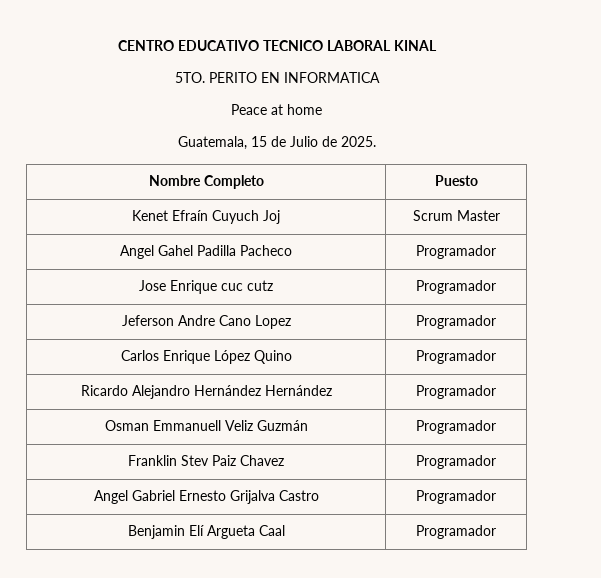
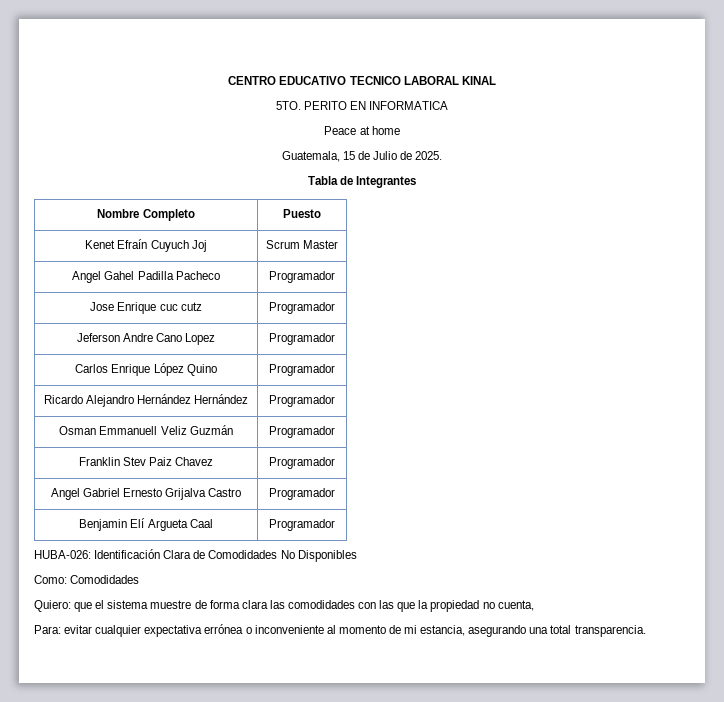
(376, 141) none -> [307,176,417,188] // Tabla de Integrantes
(496, 532) none -> [34,549,357,562] [34,575,140,584] [34,600,534,612] [34,624,646,637] // HUBA-026: Identificación Clara de Comodidades No Disponibles // Como: Comodidades // Quiero: que el sistema muestre de forma clara las comodidades con las que la propiedad no cuenta, // Para: evitar cualquier expectativa errónea o inconveniente al momento de mi estancia, asegurando una total transparencia.

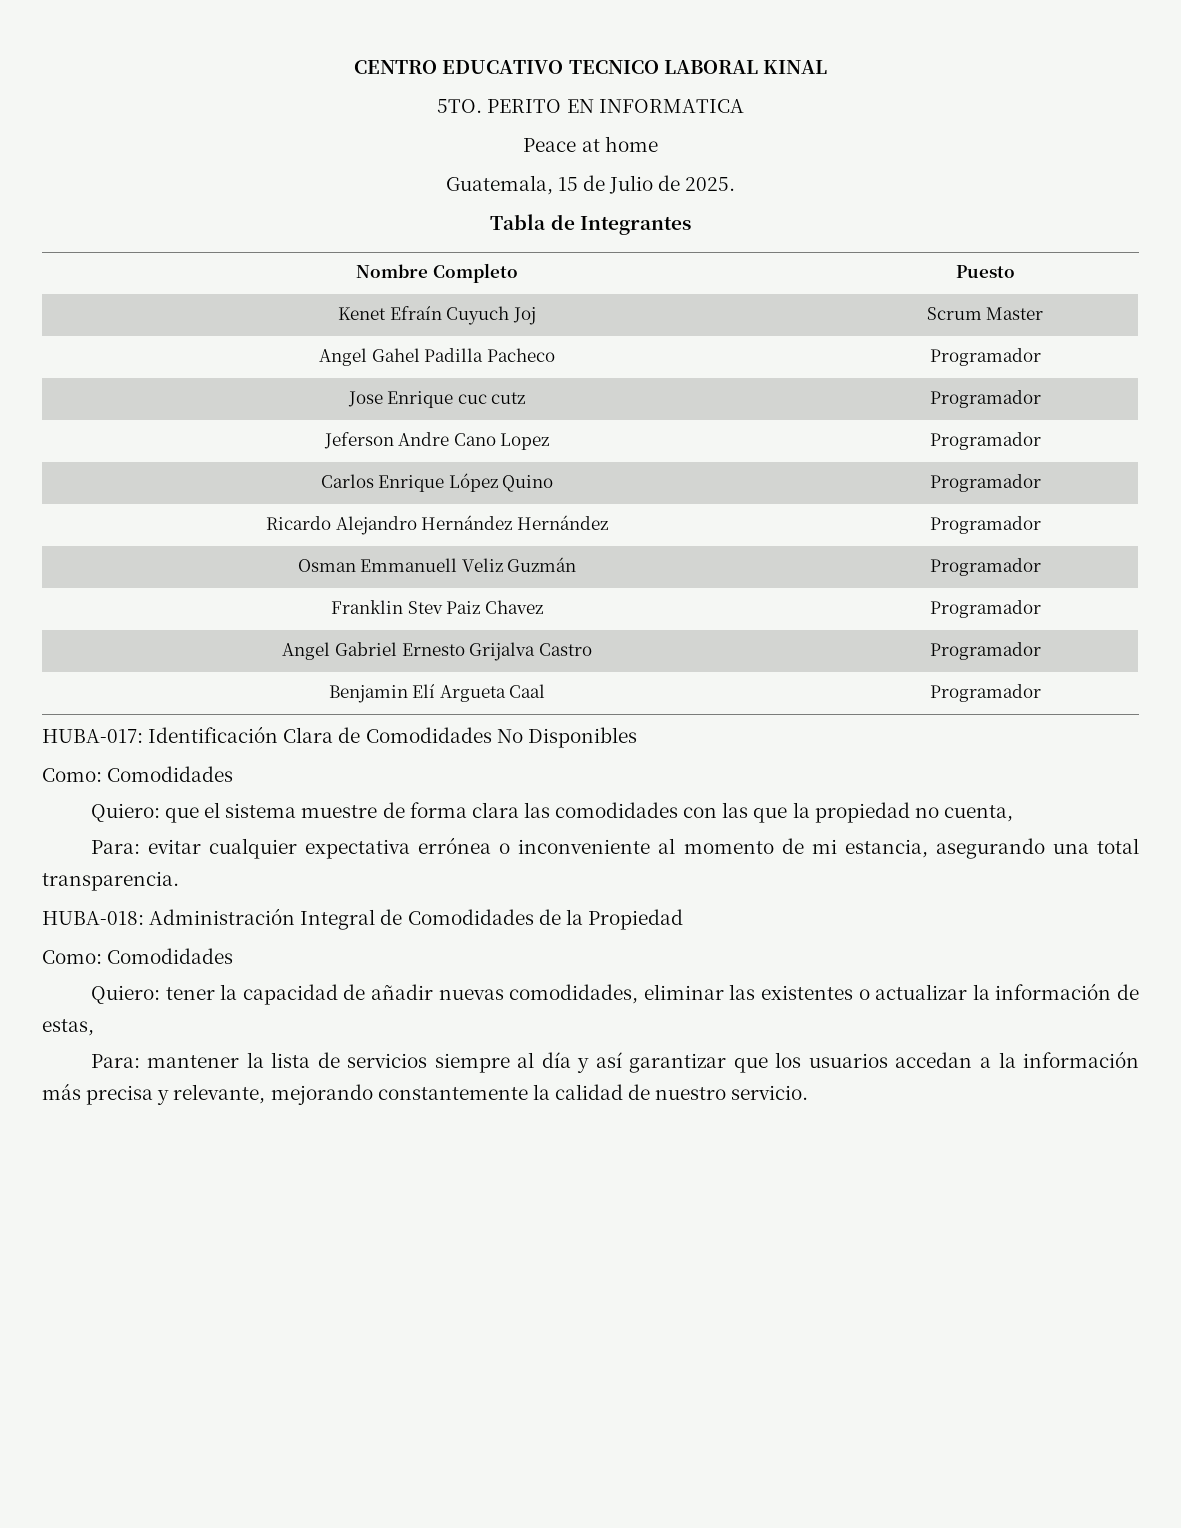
[34,550,91,559] HUBA-026: -> [42,729,143,743] HUBA-017:
(646, 631) none -> [42,908,683,930] [42,948,234,964] [90,983,1139,1005] [42,1019,94,1036] [90,1051,1140,1073] [42,1083,809,1105] // HUBA-018: Administración Integral de Comodidades de la Propiedad // Como: Comodidades // Quiero: tener la capacidad de añadir nuevas comodidades, eliminar las existentes o actualizar la información de estas, // Para: mantener la lista de servicios siempre al día y así garantizar que los usuarios accedan a la información más precisa y relevante, mejorando constantemente la calidad de nuestro servicio.

